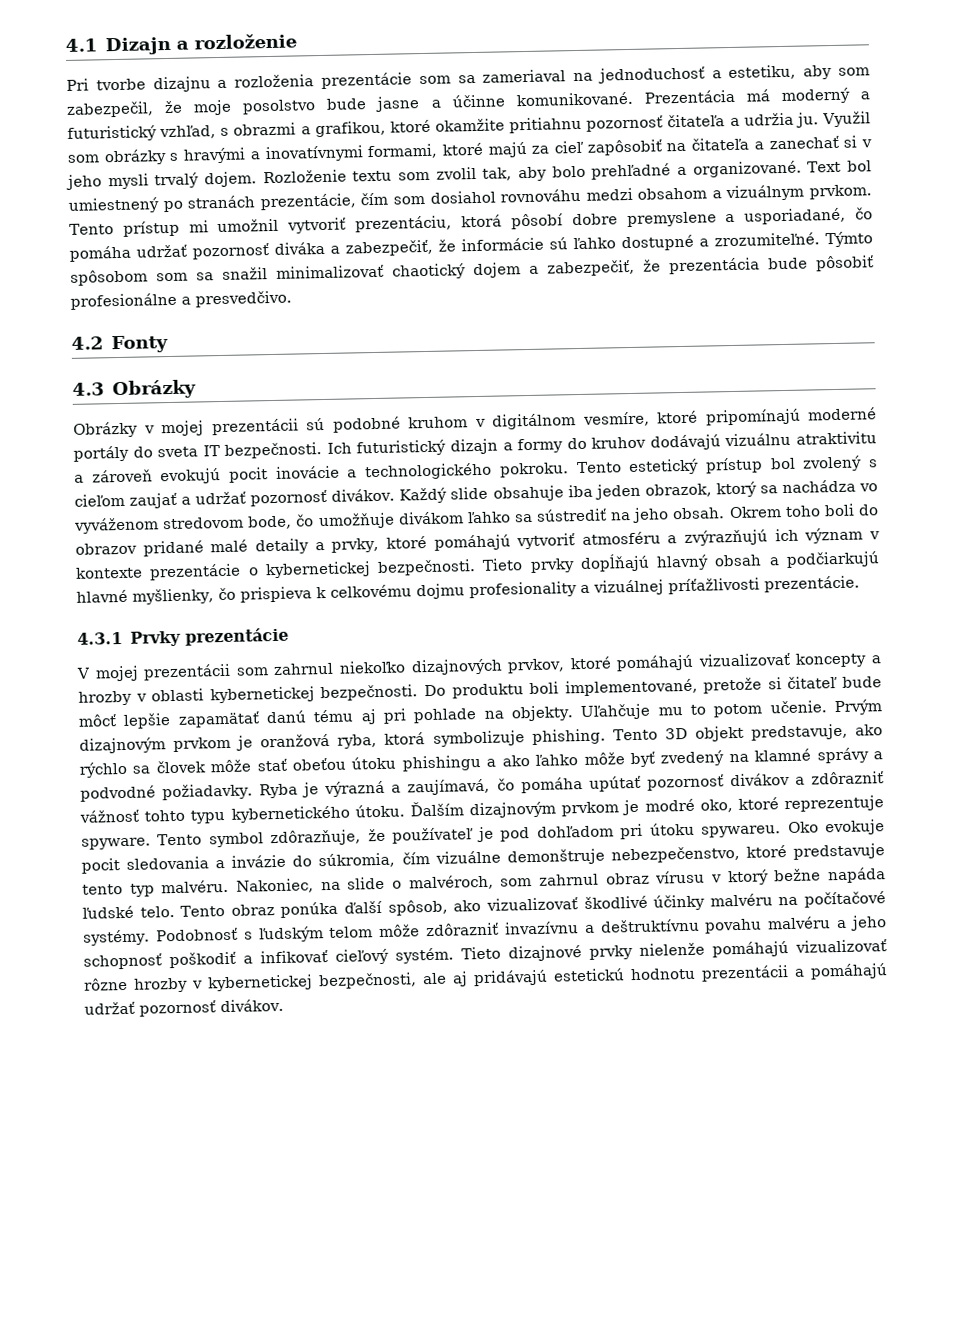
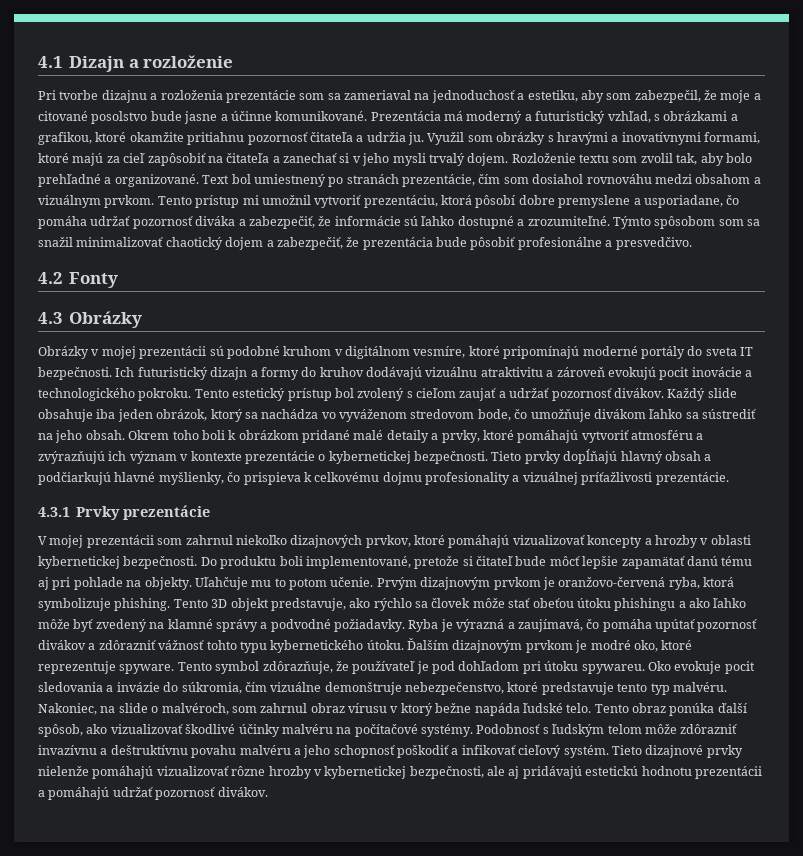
(233, 107) none -> [753,93,761,100] [38,111,88,121] a citované
[233,122,297,136] obrazmi -> [663,111,728,121] obrázkami
[744,207,847,225] usporiadané, -> [643,195,723,208] usporiadane,
[644,483,712,498] obrazok, -> [156,409,208,421] obrázok,
[857,504,879,516] [75,542,137,555] do obrazov -> [228,430,299,440] k obrázkom
[260,733,331,748] oranžová -> [558,577,666,587] oranžovo-červená

